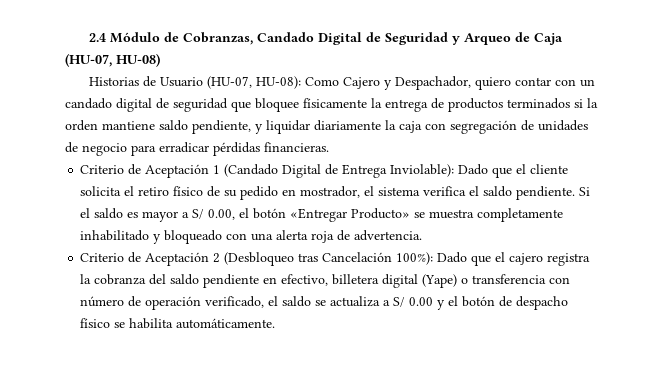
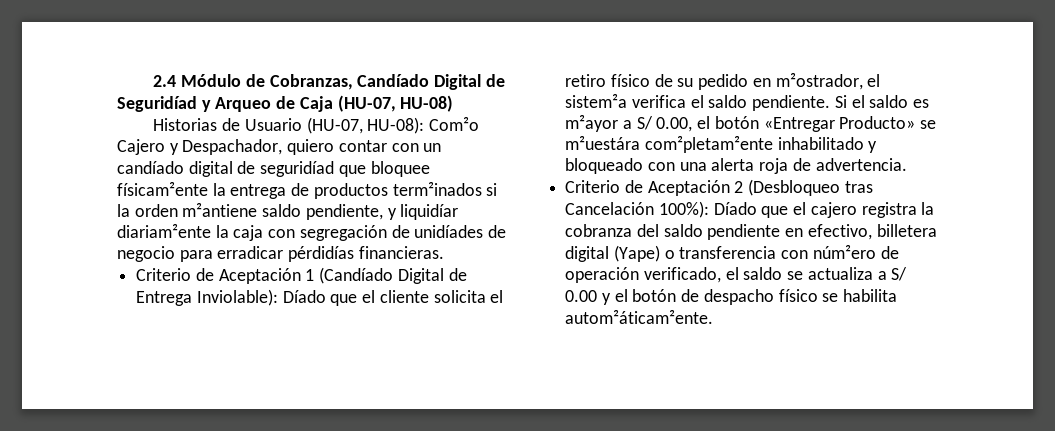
[257,32,449,45] Candado Digital de Seguridad -> [357,74,505,90] [117,96,197,112] Candíado Digital de Seguridíad
[305,77,340,86] Como -> [429,116,480,131] Com²o
[65,98,112,109] candado -> [117,161,184,174] candíado
[173,98,228,112] seguridad -> [260,161,335,177] seguridíad
[303,98,367,108] físicamente -> [117,181,208,196] físicam²ente
[507,98,570,109] terminados -> [392,181,482,196] term²inados
[102,121,155,130] mantiene -> [182,202,258,217] m²antiene
[266,120,381,134] liquidar diariamente -> [400,204,459,220] [117,223,211,238] liquidíar diariam²ente
[538,120,588,131] unidades -> [414,225,484,238] unidíades
[213,142,260,156] pérdidas -> [288,246,355,262] pérdidías
[224,164,279,177] (Candado -> [319,267,394,284] (Candíado
[458,164,489,175] Dado -> [282,290,326,303] Díado
[300,186,421,198] mostrador, el sistema -> [775,72,881,90] [565,93,628,108] m²ostrador, el sistem²a
[142,211,179,222] mayor -> [565,114,619,132] m²ayor
[429,208,564,222] muestra completamente -> [565,135,773,153] m²uestára com²pletam²ente
[437,252,468,263] Dado -> [713,202,757,215] Díado
[80,296,125,307] número -> [812,244,876,259] núm²ero
[176,318,276,329] automáticamente. -> [565,309,714,324] autom²áticam²ente.

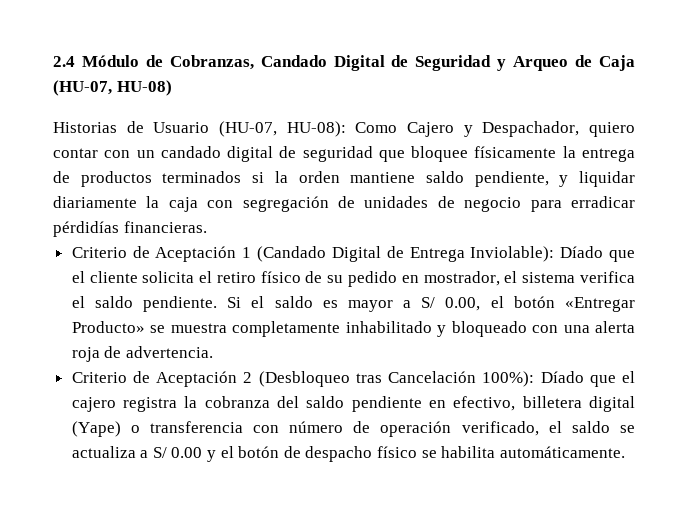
[357,74,505,90] [117,96,197,112] Candíado Digital de Seguridíad -> [260,55,492,71] Candado Digital de Seguridad
[429,116,480,131] Com²o -> [355,122,398,133] Como
[117,161,184,174] candíado -> [160,146,221,158] candado
[260,161,335,177] seguridíad -> [302,146,373,162] seguridad
[117,181,208,196] físicam²ente -> [474,146,557,158] físicamente
[392,181,482,196] term²inados -> [162,171,242,183] terminados
[182,202,258,217] m²antiene -> [350,172,416,183] mantiene
[400,204,459,220] [117,223,211,238] liquidíar diariam²ente -> [579,171,635,187] [53,196,137,208] liquidar diariamente
[414,225,484,238] unidíades -> [364,196,429,208] unidades
[319,267,394,284] (Candíado -> [257,246,327,262] (Candado
[775,72,881,90] [565,93,628,108] m²ostrador, el sistem²a -> [423,271,576,286] mostrador, el sistema
[565,114,619,132] m²ayor -> [347,300,393,312] mayor
[565,135,773,153] m²uestára com²pletam²ente -> [170,321,341,337] muestra completamente
[812,244,876,259] núm²ero -> [289,421,344,433] número
[565,309,714,324] autom²áticam²ente. -> [499,446,625,458] automáticamente.

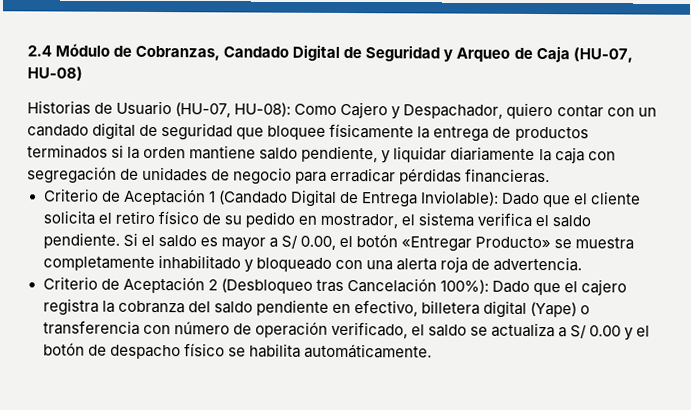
[53,221,119,237] pérdidías -> [399,168,463,185] pérdidas
[560,246,604,258] Díado -> [501,192,540,206] Dado
[540,371,584,383] Díado -> [491,280,530,293] Dado

